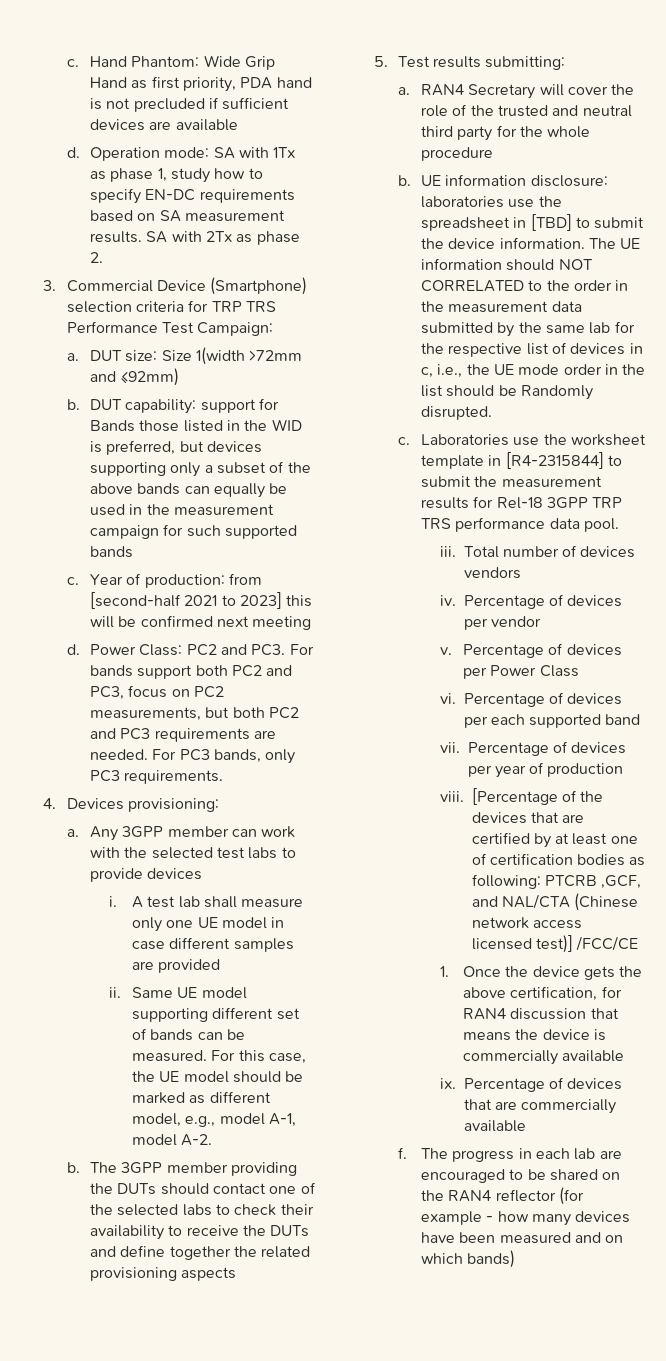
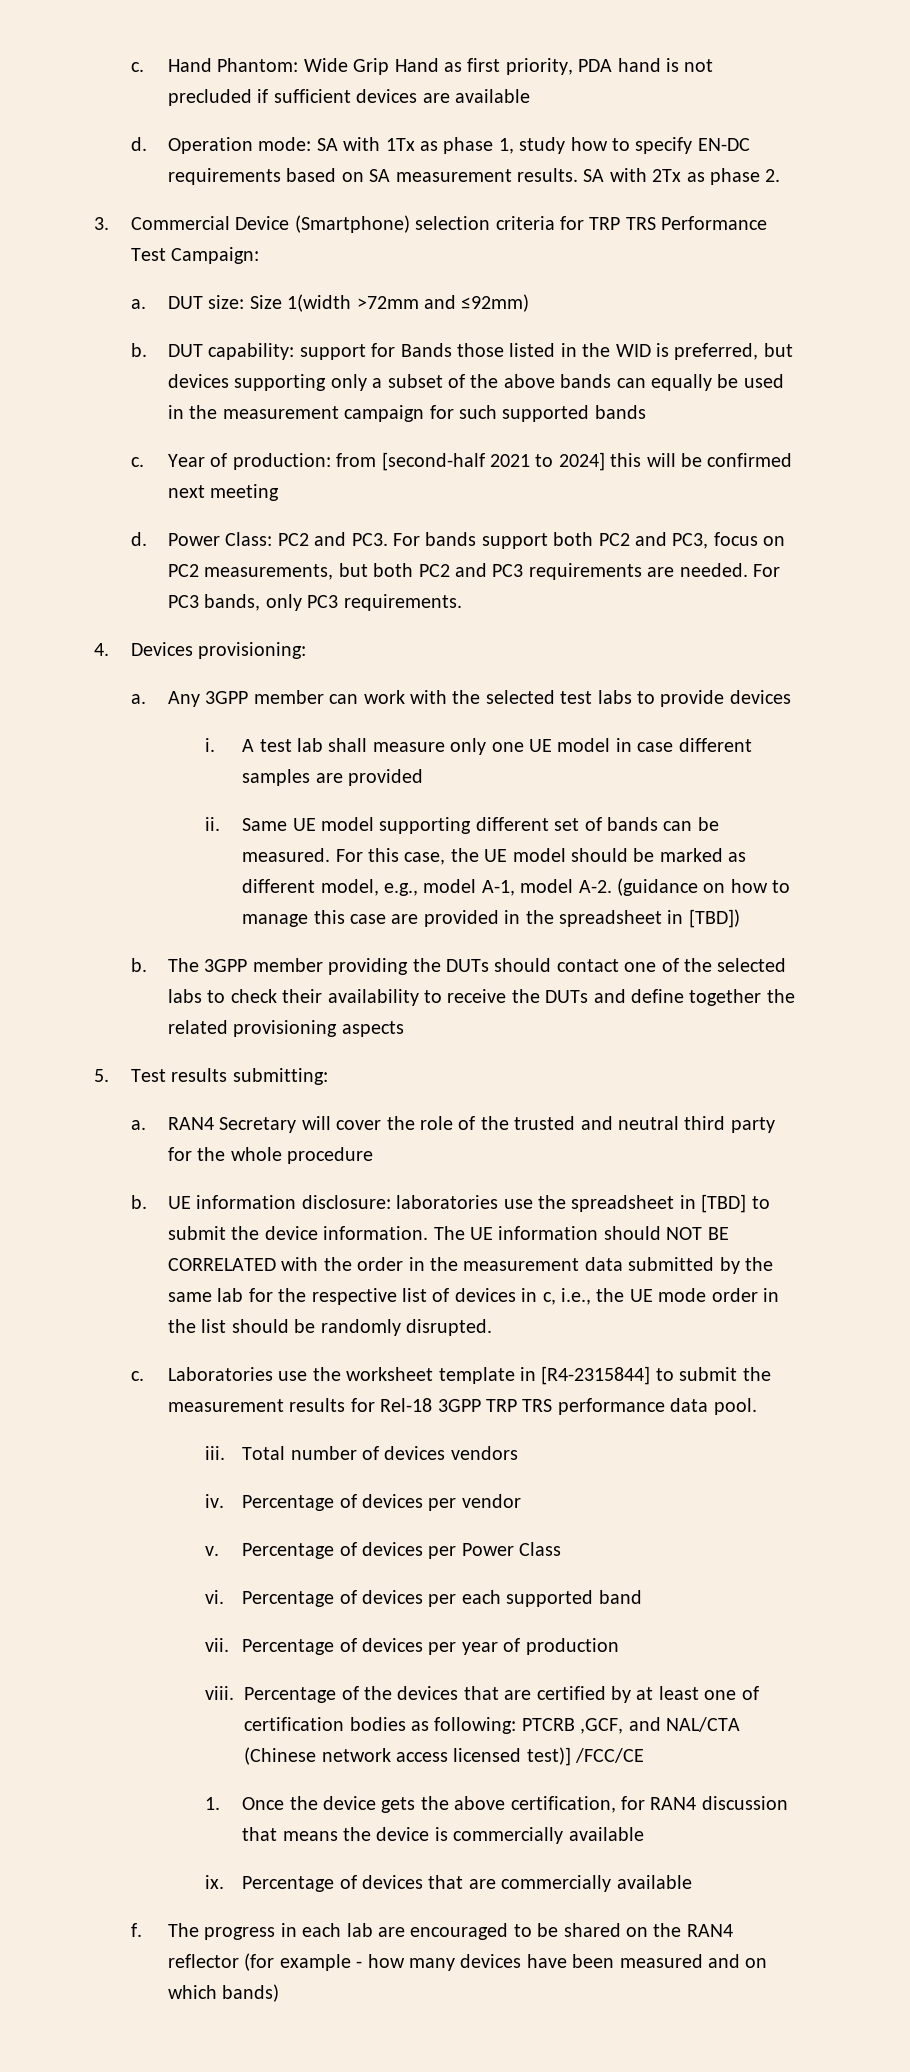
[240,592,283,609] 2023] -> [558,452,605,471] 2024]
(213, 1140) none -> [616,878,791,896] [242,909,740,928] (guidance on how to manage this case are provided in the spreadsheet in [TBD])
[421,280,543,292] CORRELATED to -> [707,1227,729,1240] [168,1257,319,1271] BE CORRELATED with
[521,385,594,400] Randomly -> [320,1319,401,1336] randomly
[471,788,558,805] [Percentage -> [244,1687,337,1703] Percentage

